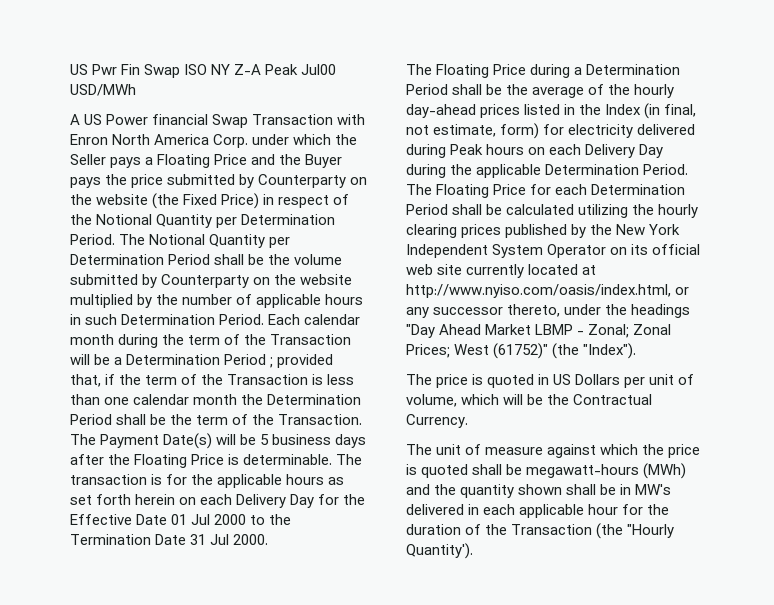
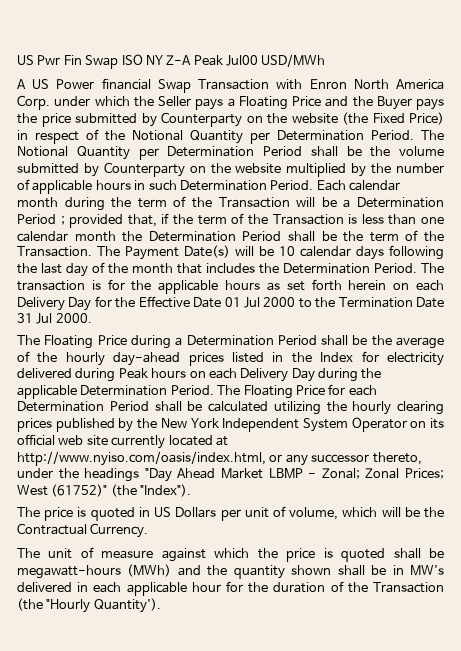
[260,434,367,448] [70,454,333,468] 5 business days after the Floating Price is determinable. -> [278,245,444,260] [17,262,417,277] 10 calendar days following the last day of the month that includes the Determination Period.
[644,103,697,119] [406,123,540,139] (in final, not estimate, form) -> (354, 357) none

